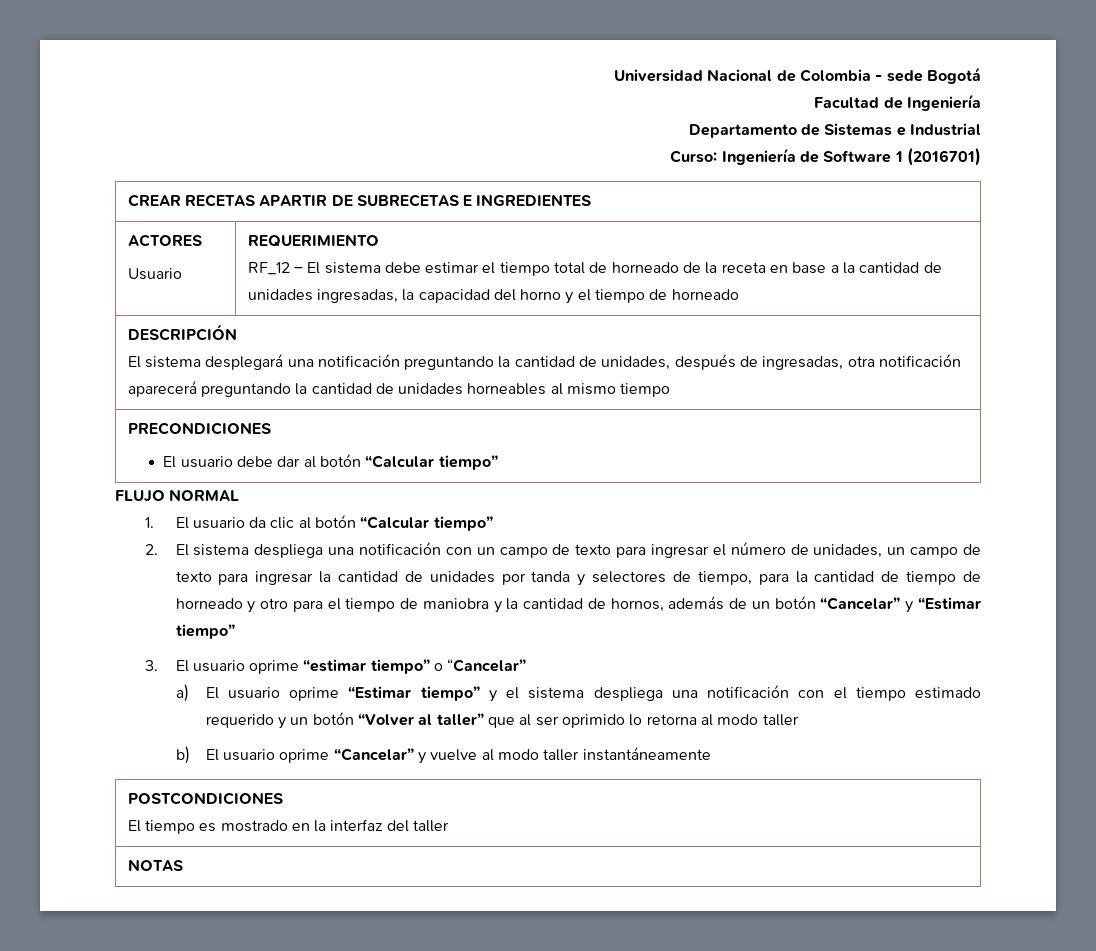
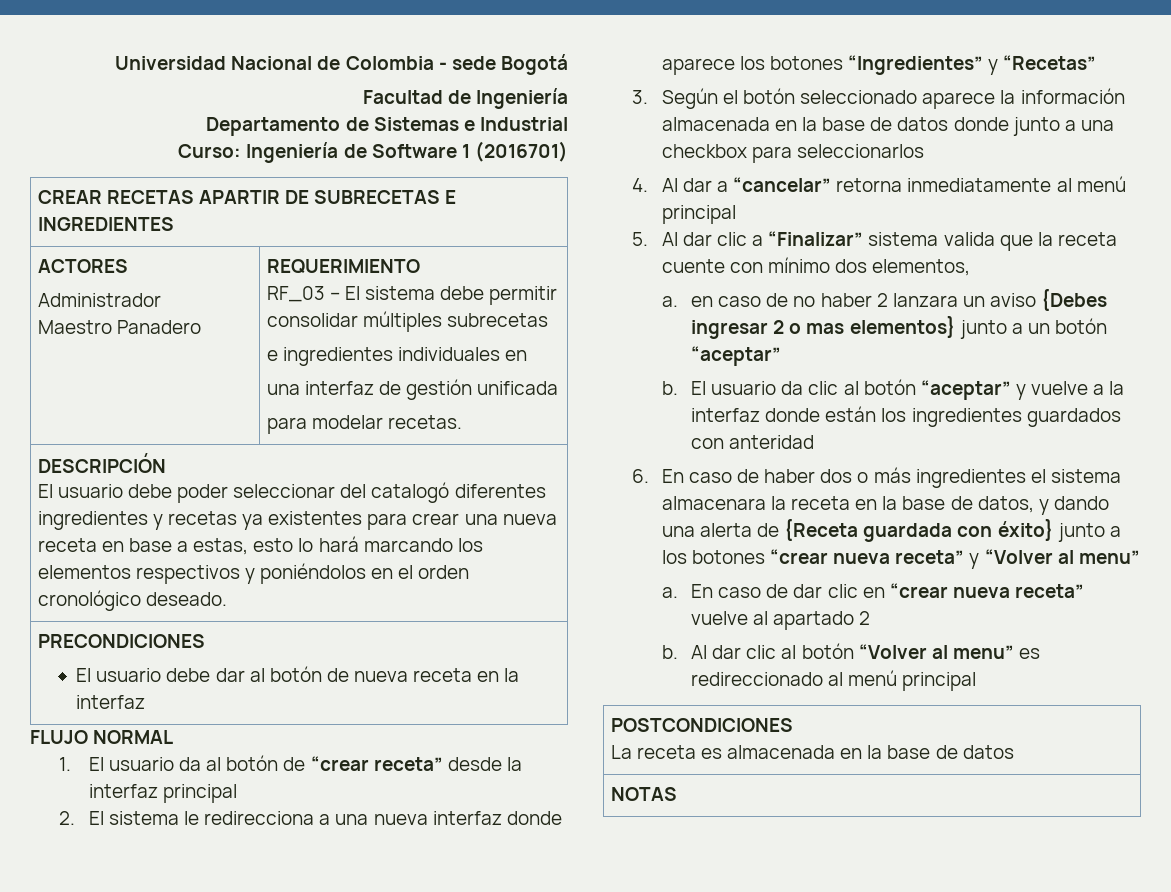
[127,268,182,280] Usuario -> [37,293,161,307] [37,320,201,334] Administrador // Maestro Panadero
[247,262,290,275] RF_12 -> [266,286,325,302] RF_03
[425,262,942,276] [247,289,739,304] [127,324,237,341] [127,354,962,370] [127,381,671,397] estimar el tiempo total de horneado de la receta en base a la cantidad de unidades ingresadas, la capacidad del horno y el tiempo de horneado // DESCRIPCIÓN // El sistema desplegará una notificación preguntando la cantidad de unidades, después de ingresadas, otra notificación aparecerá preguntando la cantidad de unidades horneables al mismo tiempo -> [489,286,558,305] [266,311,548,332] [266,347,527,366] [266,379,559,400] [266,415,462,434] [37,453,166,473] [37,482,546,503] [37,511,557,530] [37,536,483,555] [37,563,470,584] [37,590,227,611] permitir consolidar múltiples subrecetas // e ingredientes individuales en // una interfaz de gestión unificada // para modelar recetas. // DESCRIPCIÓN // El usuario debe poder seleccionar del catalogó diferentes ingredientes y recetas ya existentes para crear una nueva receta en base a estas, esto lo hará marcando los elementos respectivos y poniéndolos en el orden cronológico deseado.
[365,455,498,470] “Calcular tiempo” -> [326,668,520,682] [76,695,146,709] de nueva receta en la interfaz
[270,515,493,531] [145,542,982,558] [175,571,982,586] [175,596,982,613] [175,624,235,639] [145,659,527,674] [175,684,981,702] [205,712,799,729] [175,746,711,764] [127,792,283,805] [127,819,450,834] clic al botón “Calcular tiempo” // 2. El sistema despliega una notificación con un campo de texto para ingresar el número de unidades, un campo de texto para ingresar la cantidad de unidades por tanda y selectores de tiempo, para la cantidad de tiempo de horneado y otro para el tiempo de maniobra y la cantidad de hornos, además de un botón “Cancelar” y “Estimar tiempo” // 3. El usuario oprime “estimar tiempo” o “Cancelar” // a) El usuario oprime “Estimar tiempo” y el sistema despliega una notificación con el tiempo estimado requerido y un botón “Volver al taller” que al ser oprimido lo retorna al modo taller // b) El usuario oprime “Cancelar” y vuelve al modo taller instantáneamente // POSTCONDICIONES // El tiempo es mostrado en la interfaz del taller -> [206,755,522,771] [88,784,237,803] [59,811,562,825] [661,55,1097,75] [632,88,1125,109] [661,117,1114,136] [661,144,924,163] [632,176,1126,192] [661,205,736,224] [632,231,1117,251] [661,257,971,276] [661,289,1108,311] [691,316,1108,339] [691,346,782,366] [661,379,1125,400] [691,406,1121,427] [691,435,815,449] [632,467,1121,488] [661,496,1109,515] [661,519,1121,542] [661,549,1140,569] [661,583,1085,598] [691,611,871,630] [661,643,1041,659] [691,670,977,691] [610,718,793,732] [610,745,1014,759] al botón de “crear receta” desde la interfaz principal // 2. El sistema le redirecciona a una nueva interfaz donde aparece los botones “Ingredientes” y “Recetas” // 3. Según el botón seleccionado aparece la información almacenada en la base de datos donde junto a una checkbox para seleccionarlos // 4. Al dar a “cancelar” retorna inmediatamente al menú principal // 5. Al dar clic a “Finalizar” sistema valida que la receta cuente con mínimo dos elementos, // a. en caso de no haber 2 lanzara un aviso {Debes ingresar 2 o mas elementos} junto a un botón “aceptar” // b. El usuario da clic al botón “aceptar” y vuelve a la interfaz donde están los ingredientes guardados con anteridad // 6. En caso de haber dos o más ingredientes el sistema almacenara la receta en la base de datos, y dando una alerta de {Receta guardada con éxito} junto a los botones “crear nueva receta” y “Volver al menu” // a. En caso de dar clic en “crear nueva receta” vuelve al apartado 2 // b. Al dar clic al botón “Volver al menu” es redireccionado al menú principal // POSTCONDICIONES // La receta es almacenada en la base de datos

